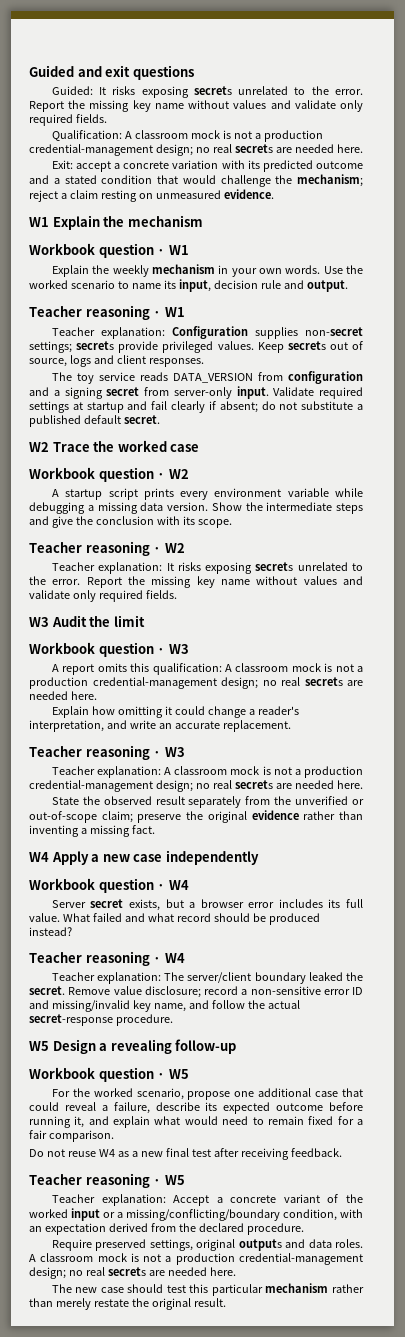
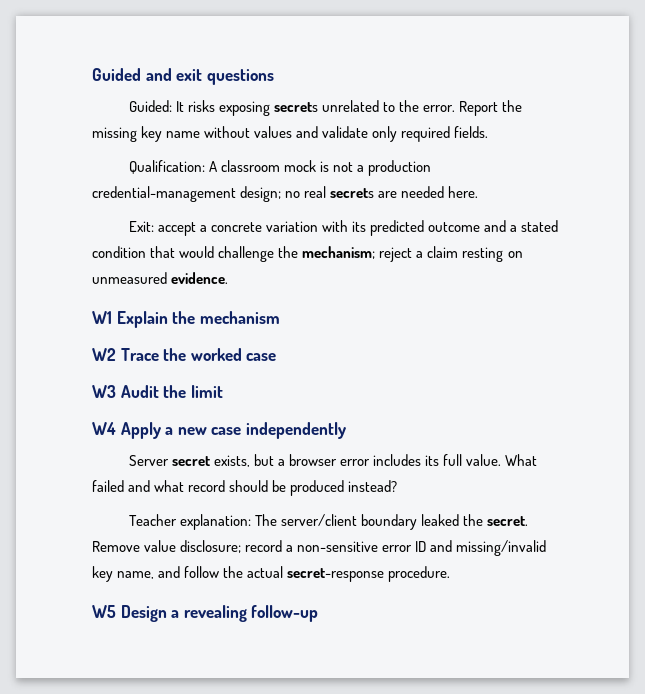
[29,243,189,258] [51,264,363,277] [29,279,348,292] [29,305,185,320] [51,326,363,339] [29,341,363,353] [29,355,204,367] [51,371,363,384] [29,386,363,399] [29,401,363,413] [29,415,160,427] // Workbook question · W1 // Explain the weekly mechanism in your own words. Use the worked scenario to name its input, decision rule and output. // Teacher reasoning · W1 // Teacher explanation: Configuration supplies non-secret settings; secrets provide privileged values. Keep secrets out of source, logs and client responses. // The toy service reads DATA_VERSION from configuration and a signing secret from server-only input. Validate required settings at startup and fail clearly if absent; do not substitute a published default secret. -> (280, 317) none
[29,467,189,482] [51,488,364,500] [29,502,363,514] [29,516,232,528] [29,541,185,556] [51,562,363,574] [29,576,363,588] [29,590,177,602] [29,615,145,627] [29,642,189,657] [51,663,363,675] [29,677,363,689] [29,691,97,700] [51,706,299,718] [29,720,291,732] [29,745,185,760] [51,766,364,778] [29,780,363,792] [51,796,365,808] [29,810,364,823] [29,825,155,837] Workbook question · W2 // A startup script prints every environment variable while debugging a missing data version. Show the intermediate steps and give the conclusion with its scope. // Teacher reasoning · W2 // Teacher explanation: It risks exposing secrets unrelated to the error. Report the missing key name without values and validate only required fields. // W3 Audit the limit // Workbook question · W3 // A report omits this qualification: A classroom mock is not a production credential-management design; no real secrets are needed here. // Explain how omitting it could change a reader's interpretation, and write an accurate replacement. // Teacher reasoning · W3 // Teacher explanation: A classroom mock is not a production credential-management design; no real secrets are needed here. // State the observed result separately from the unverified or out-of-scope claim; preserve the original evidence rather than inventing a missing fact. -> [92,385,223,398] W3 Audit the limit
[29,878,189,893] // Workbook question · W4 -> (346, 430) none
[29,951,185,966] // Teacher reasoning · W4 -> (398, 486) none
[29,1067,189,1082] [51,1088,364,1100] [29,1102,363,1114] [29,1116,364,1128] [29,1130,114,1142] [29,1148,342,1160] [29,1173,185,1188] [51,1194,363,1206] [29,1208,363,1221] [29,1223,304,1235] [51,1239,363,1251] [29,1253,363,1265] [29,1267,236,1279] [51,1283,364,1296] [29,1298,226,1310] // Workbook question · W5 // For the worked scenario, propose one additional case that could reveal a failure, describe its expected outcome before running it, and explain what would need to remain fixed for a fair comparison. // Do not reuse W4 as a new final test after receiving feedback. // Teacher reasoning · W5 // Teacher explanation: Accept a concrete variant of the worked input or a missing/conflicting/boundary condition, with an expectation derived from the declared procedure. // Require preserved settings, original outputs and data roles. A classroom mock is not a production credential-management design; no real secrets are needed here. // The new case should test this particular mechanism rather than merely restate the original result. -> (319, 613) none

